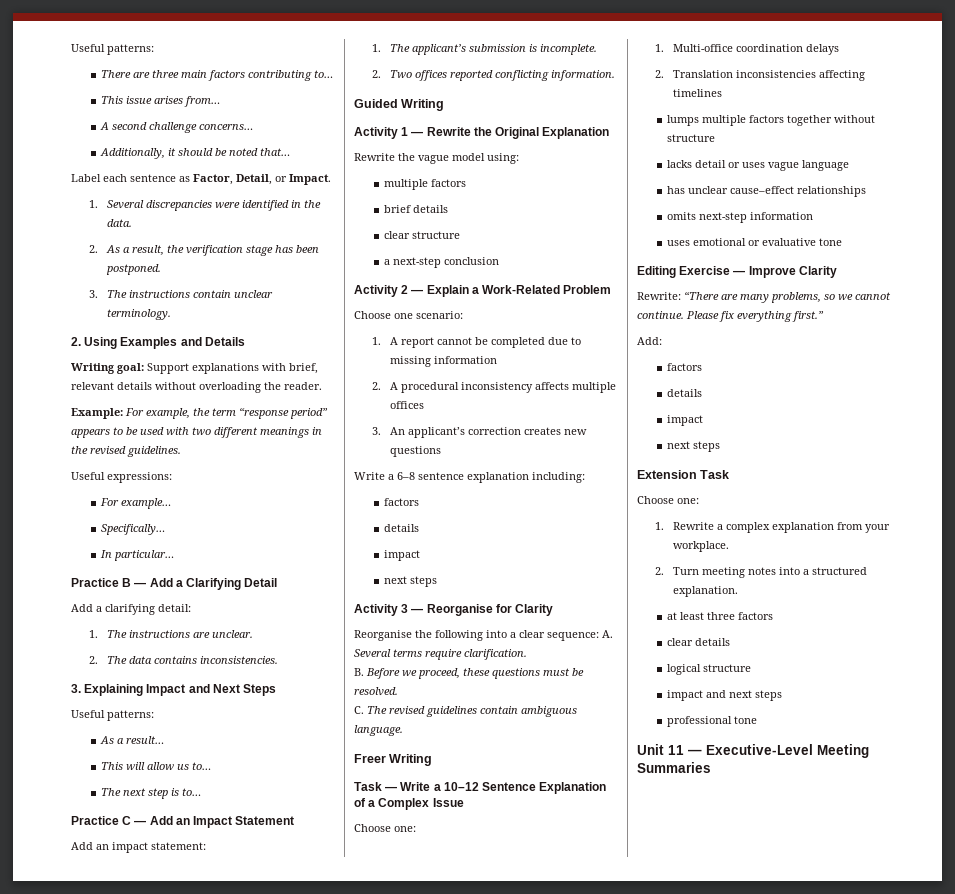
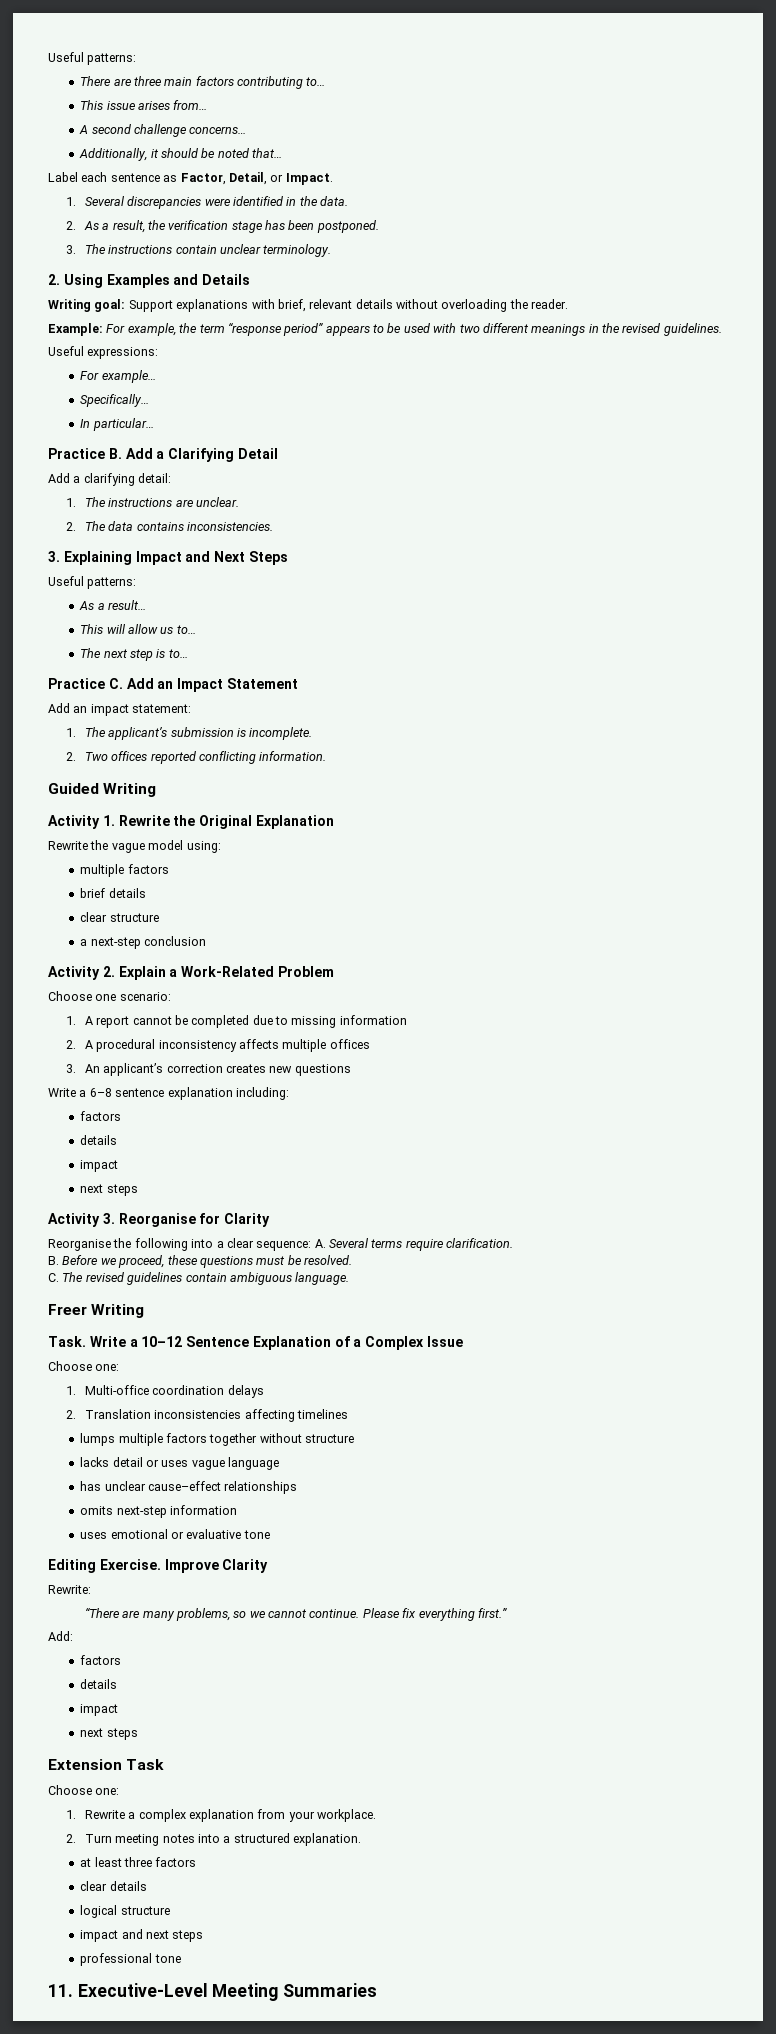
[122,578,147,587] B — -> [108,448,122,459] B.
[122,816,147,825] C — -> [108,678,123,689] C.
[401,127,424,136] 1 — -> [102,815,115,826] 1.
[401,285,424,294] 2 — -> [102,966,115,977] 2.
[401,604,424,613] 3 — -> [102,1213,115,1224] 3.
[354,782,398,791] Task — -> [48,1336,86,1347] Task.
[679,266,746,275] Exercise — -> [99,1559,161,1570] Exercise.
(681, 296) none -> (91, 1589) //
[637,744,702,755] Unit 11 — -> [48,1984,73,1997] 11.

